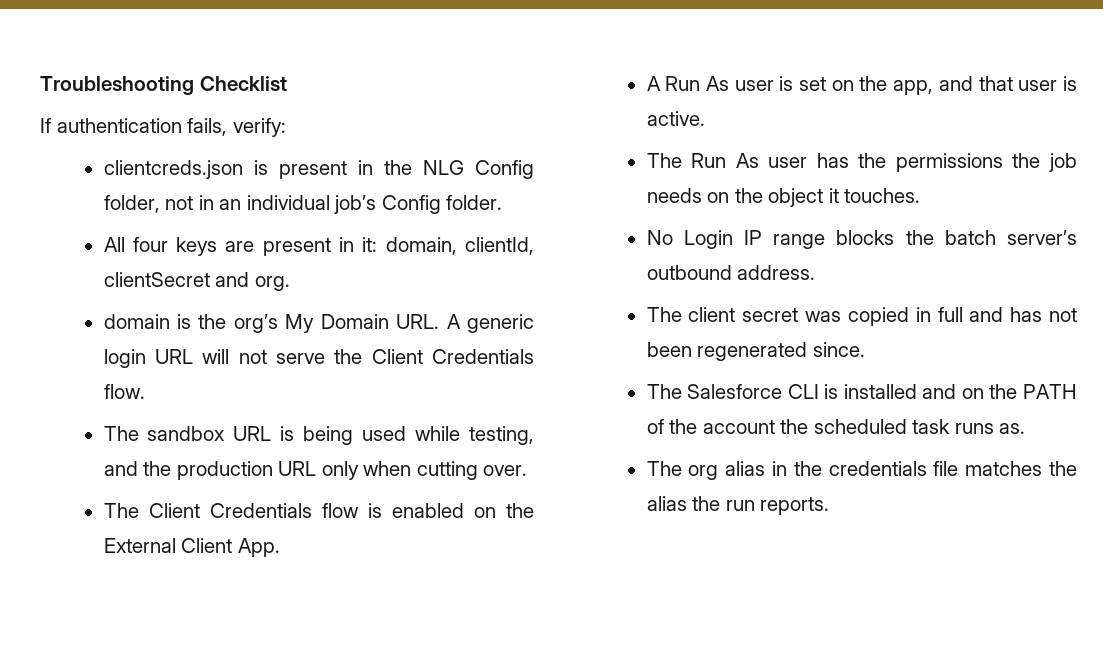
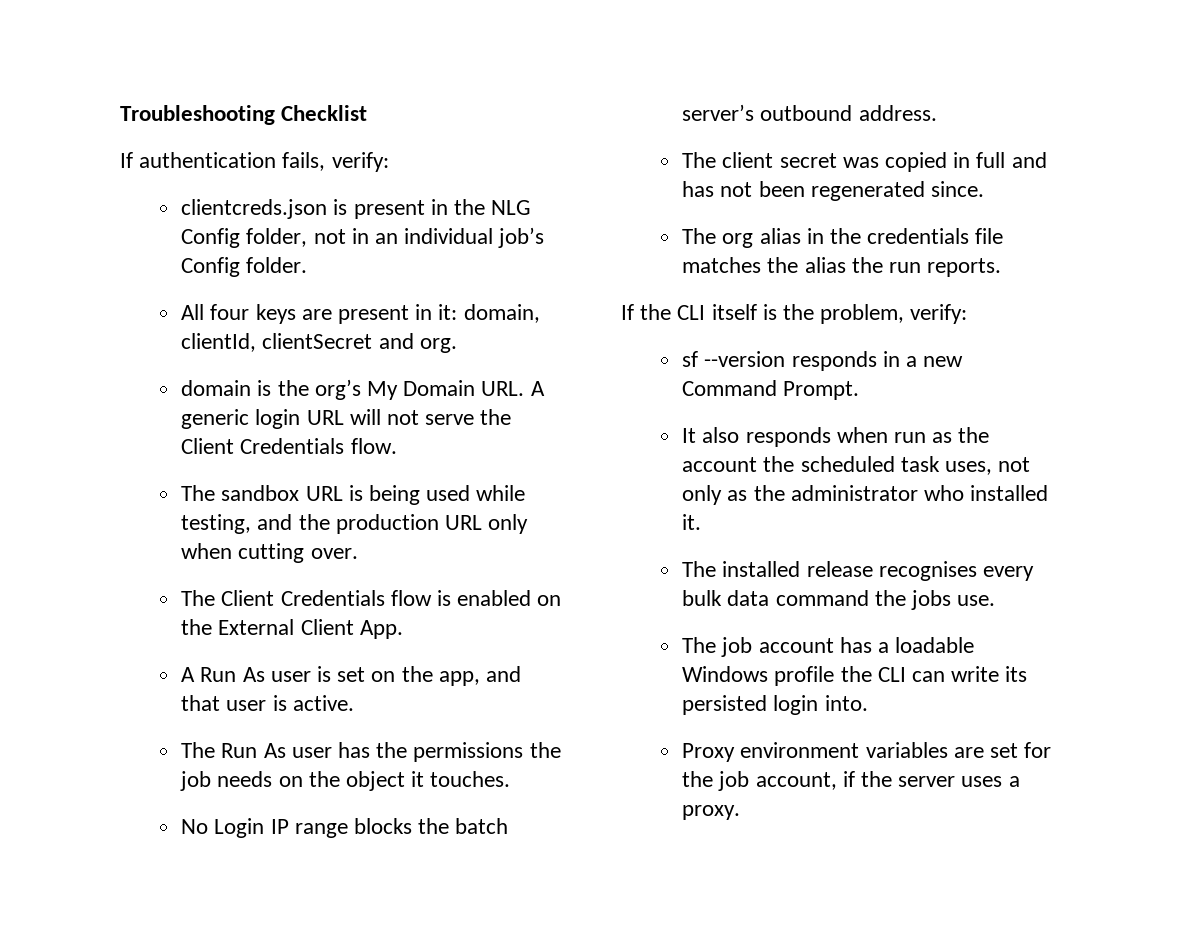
[646,384,1077,399] [646,419,1026,434] // The Salesforce CLI is installed and on the PATH of the account the scheduled task runs as. -> (985, 189) none
(830, 506) none -> [621,304,968,324] [682,351,964,371] [682,380,860,400] [682,427,990,447] [682,456,1031,475] [682,485,1049,505] [682,514,702,530] [682,561,1035,581] [682,590,996,610] [682,637,975,657] [682,666,1028,686] [682,695,868,715] [682,742,1052,762] [682,771,1020,791] [682,805,741,820] // If the CLI itself is the problem, verify: // sf --version responds in a new Command Prompt. // It also responds when run as the account the scheduled task uses, not only as the administrator who installed it. // The installed release recognises every bulk data command the jobs use. // The job account has a loadable Windows profile the CLI can write its persisted login into. // Proxy environment variables are set for the job account, if the server uses a proxy.

